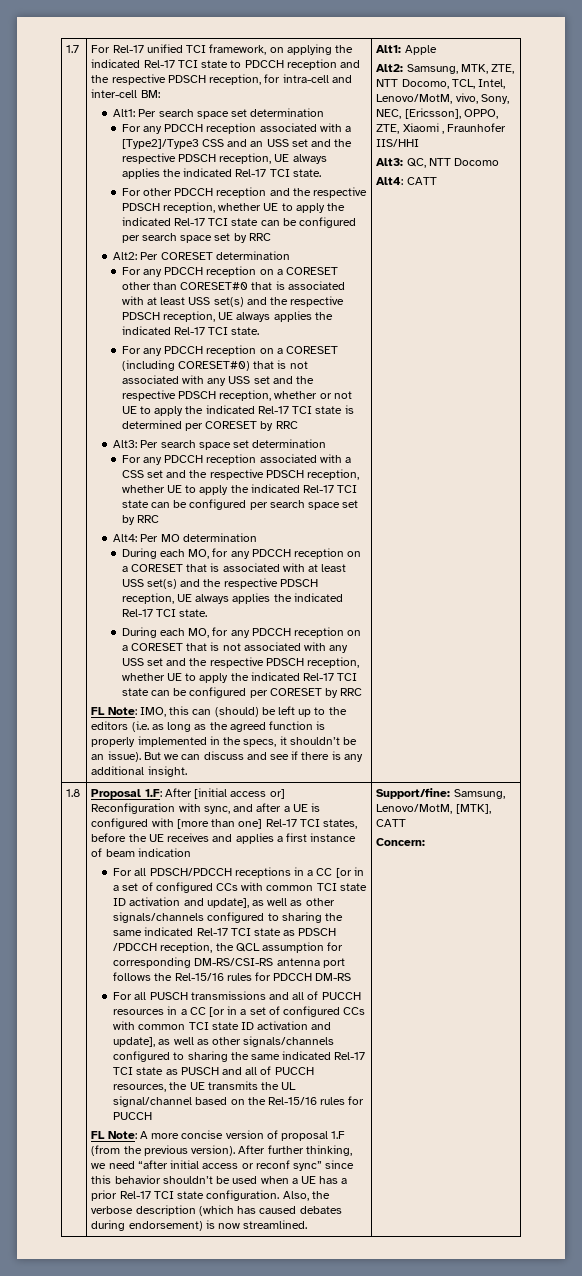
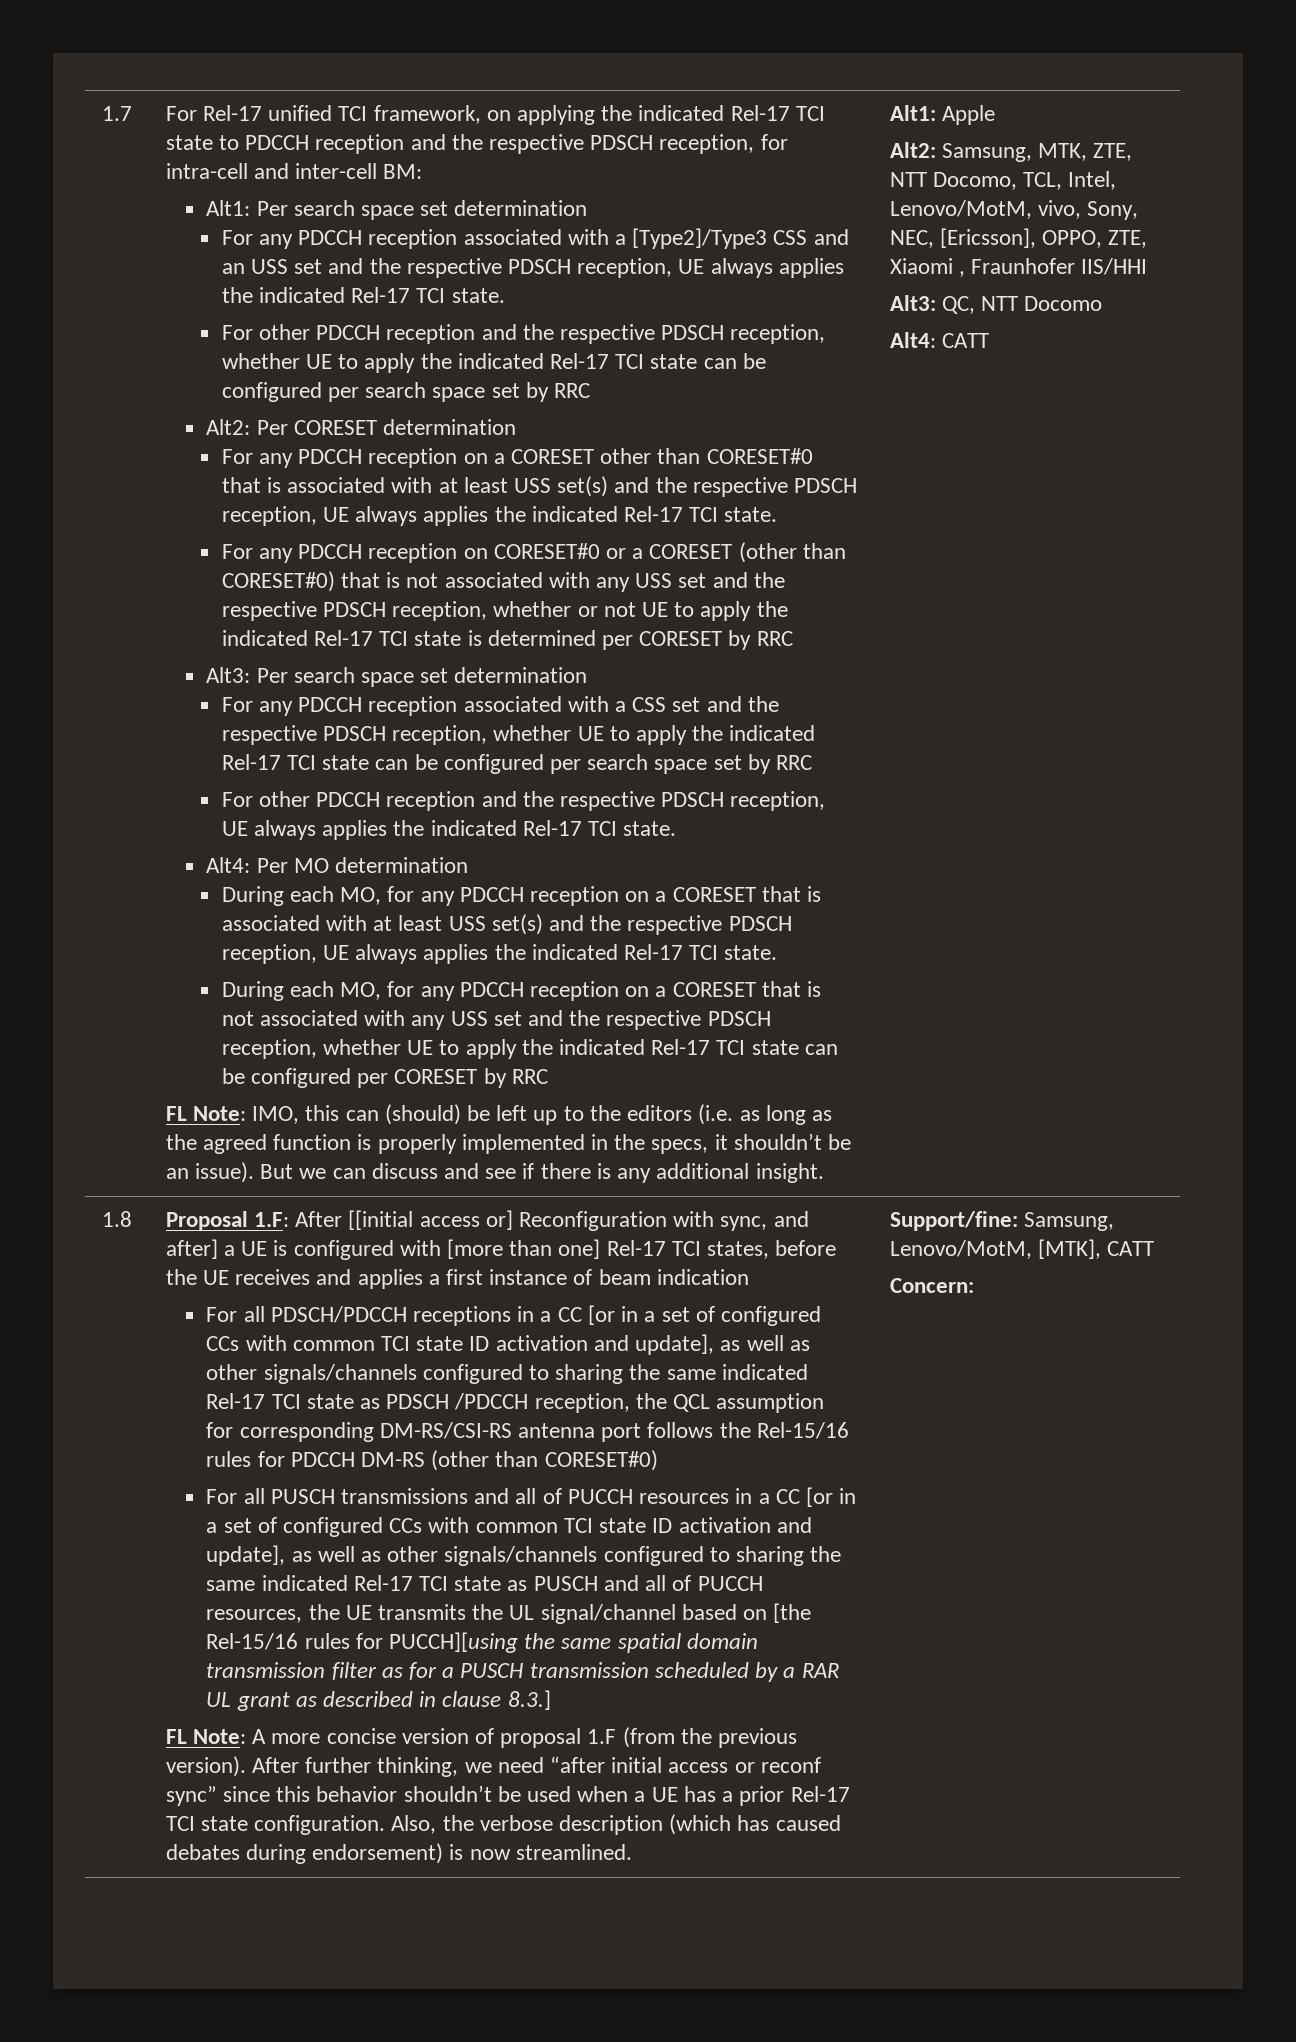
[276,346,339,354] [121,360,175,371] a CORESET (including -> [493,542,846,563] CORESET#0 or a CORESET (other than
(159, 519) none -> [221,791,826,811] [221,820,677,840] // For other PDCCH reception and the respective PDSCH reception, UE always applies the indicated Rel-17 TCI state.
[194,788,228,799] [initial -> [348,1210,414,1230] [[initial
[256,803,282,812] after -> [165,1239,218,1259] after]
(352, 977) none -> [431,1450,658,1471] (other than CORESET#0)
[247,1096,365,1105] [113,1112,153,1120] the Rel-15/16 rules for PUCCH -> [773,1603,812,1623] [206,1632,758,1653] [206,1662,839,1682] [206,1690,551,1711] [the Rel-15/16 rules for PUCCH][using the same spatial domain transmission filter as for a PUSCH transmission scheduled by a RAR UL grant as described in clause 8.3.]

